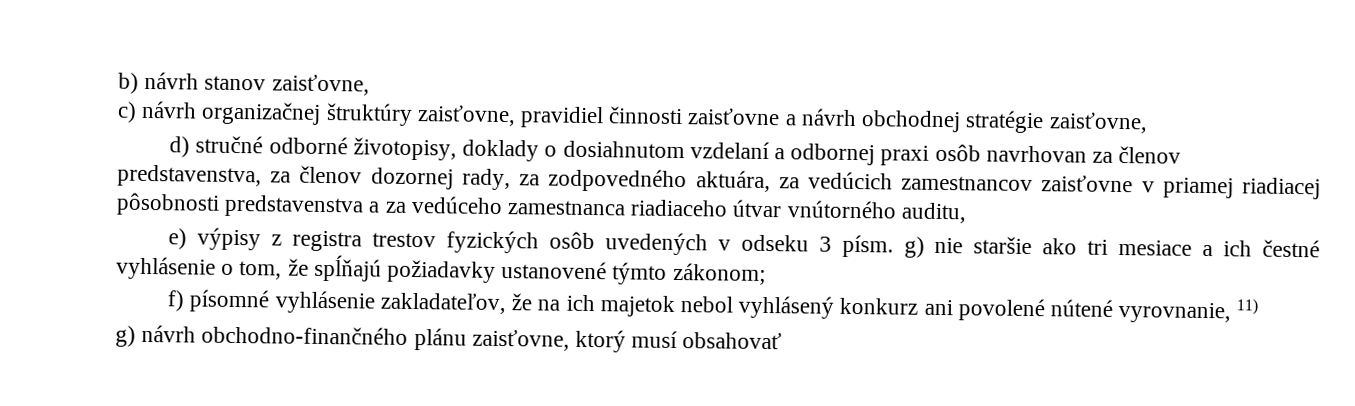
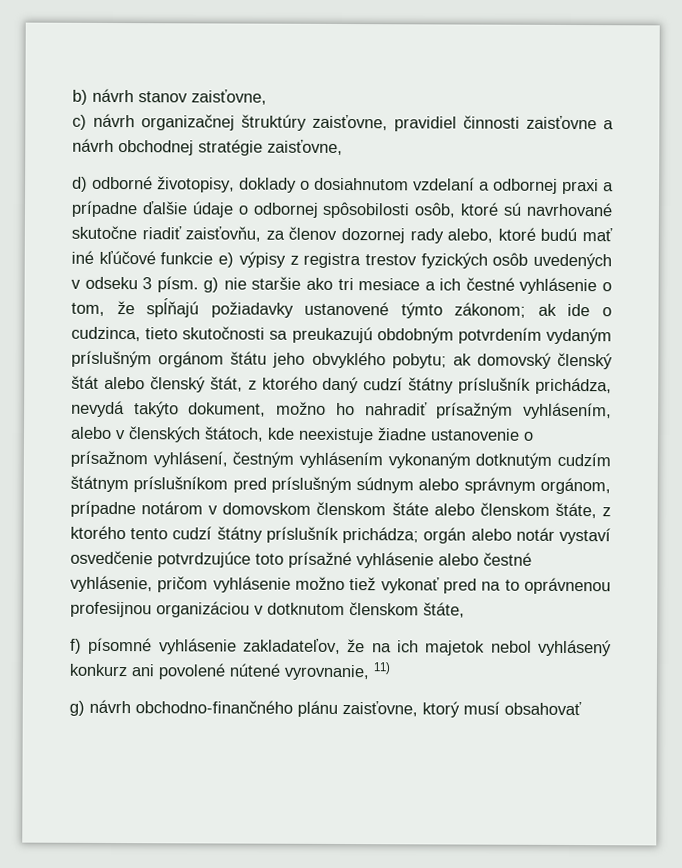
[195,135,264,154] stručné -> (88, 184) none
[934,143,1182,164] [117,164,1321,200] [116,192,967,224] osôb navrhovan za členov predstavenstva, za členov dozornej rady, za zodpovedného aktuára, za vedúcich zamestnancov zaisťovne v priamej riadiacej pôsobnosti predstavenstva a za vedúceho zamestnanca riadiaceho útvar vnútorného auditu, // -> [603,182,614,192] [71,200,614,219] [71,225,614,244] [71,250,214,265] a prípadne ďalšie údaje o odbornej spôsobilosti osôb, ktoré sú navrhované skutočne riadiť zaisťovňu, za členov dozornej rady alebo, ktoré budú mať iné kľúčové funkcie
(766, 273) none -> [537,303,612,317] [71,326,612,345] [71,350,613,370] [71,375,612,395] [71,400,612,420] [70,426,534,444] [70,450,611,469] [70,475,611,495] [70,500,611,519] [70,525,611,545] [70,550,532,569] [70,575,611,595] [70,601,465,618] ak ide o cudzinca, tieto skutočnosti sa preukazujú obdobným potvrdením vydaným príslušným orgánom štátu jeho obvyklého pobytu; ak domovský členský štát alebo členský štát, z ktorého daný cudzí štátny príslušník prichádza, nevydá takýto dokument, možno ho nahradiť prísažným vyhlásením, alebo v členských štátoch, kde neexistuje žiadne ustanovenie o prísažnom vyhlásení, čestným vyhlásením vykonaným dotknutým cudzím štátnym príslušníkom pred príslušným súdnym alebo správnym orgánom, prípadne notárom v domovskom členskom štáte alebo členskom štáte, z ktorého tento cudzí štátny príslušník prichádza; orgán alebo notár vystaví osvedčenie potvrdzujúce toto prísažné vyhlásenie alebo čestné vyhlásenie, pričom vyhlásenie možno tiež vykonať pred na to oprávnenou profesijnou organizáciou v dotknutom členskom štáte,

